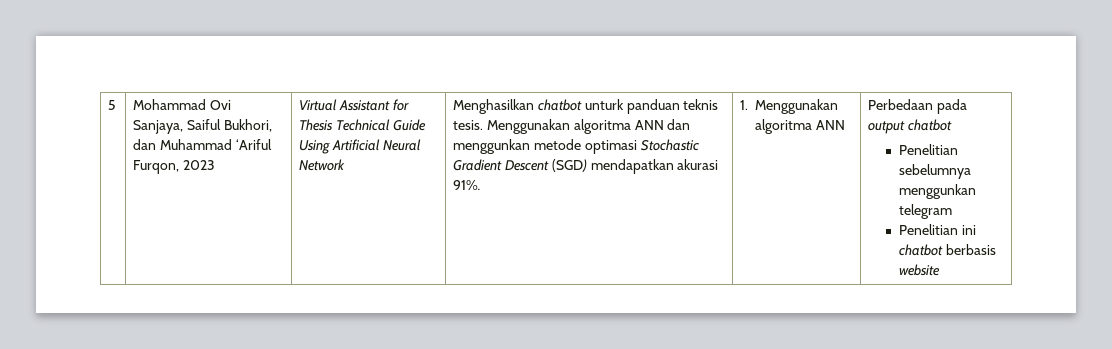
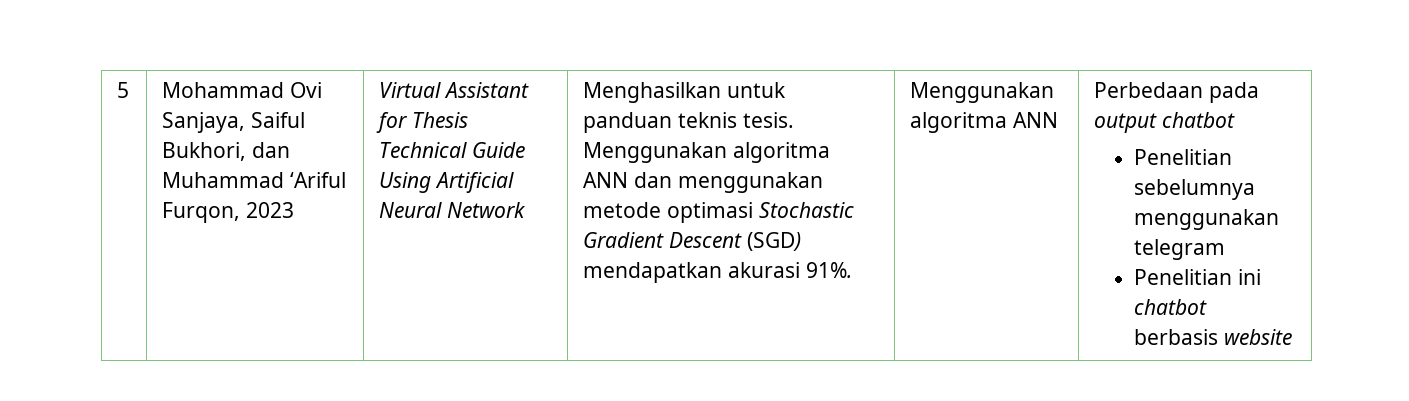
[538,99,624,111] chatbot unturk -> [727,82,787,98] untuk
[453,139,531,154] menggunkan -> [677,172,823,193] menggunakan
[740,100,749,110] 1. -> (852, 270) none
[898,184,976,199] menggunkan -> [1134,209,1280,230] menggunakan

